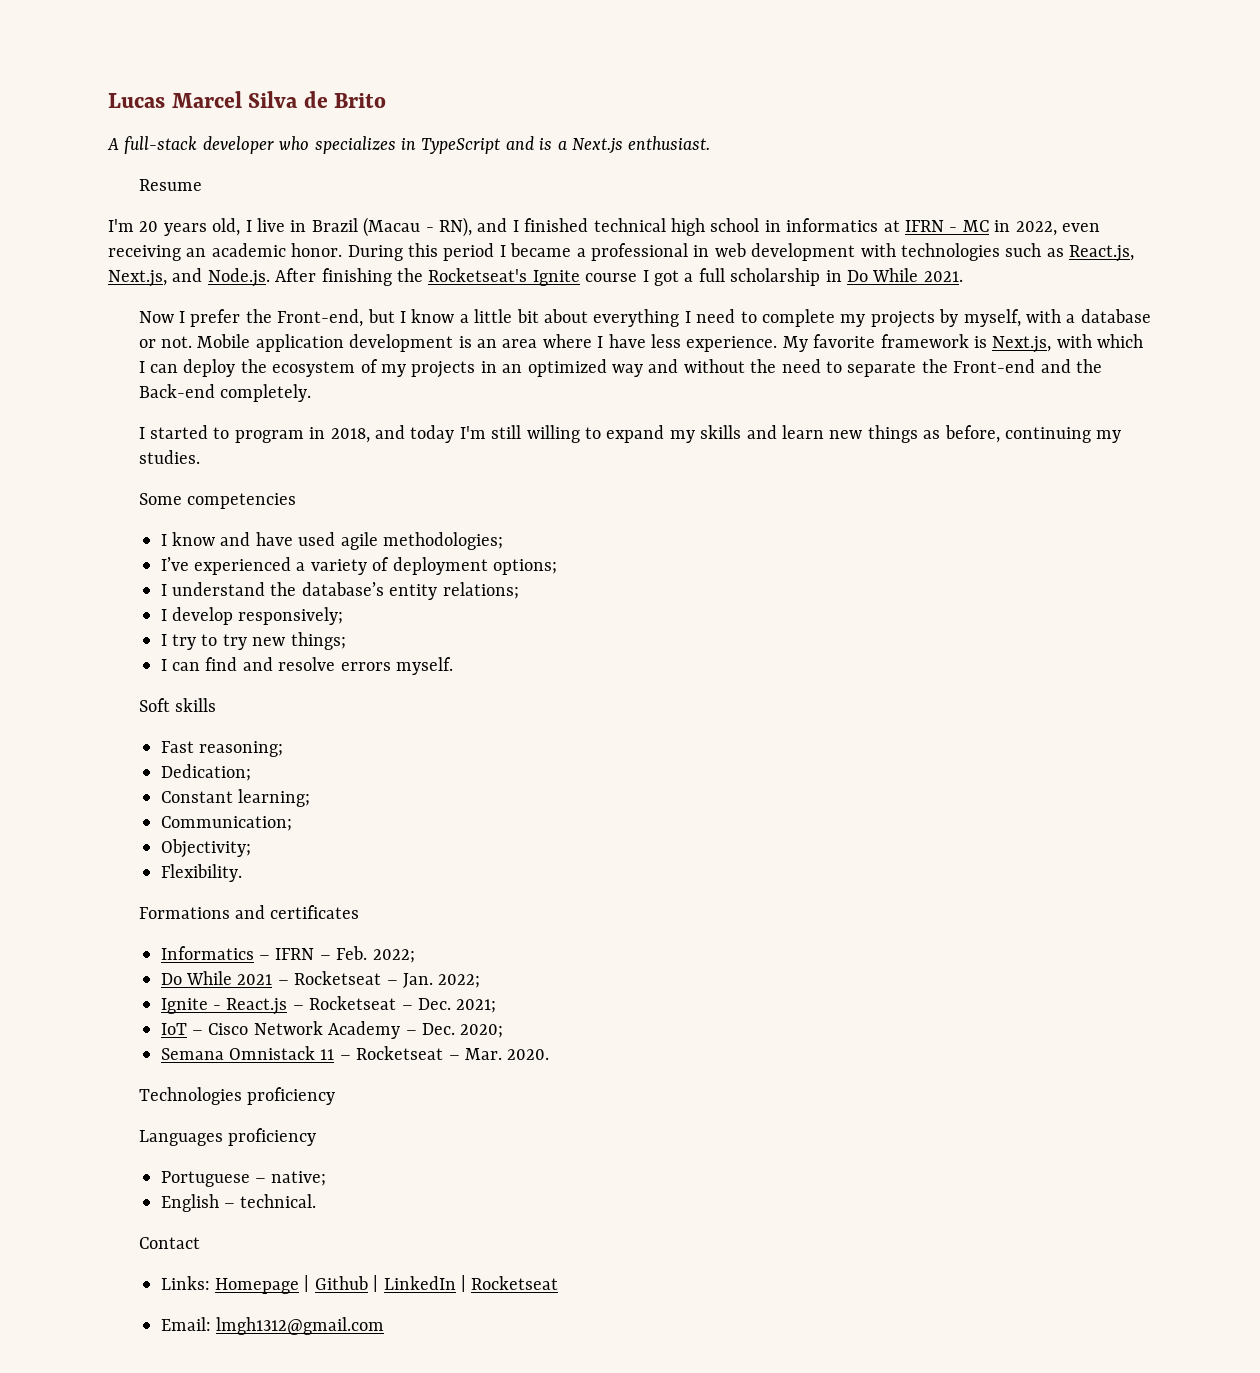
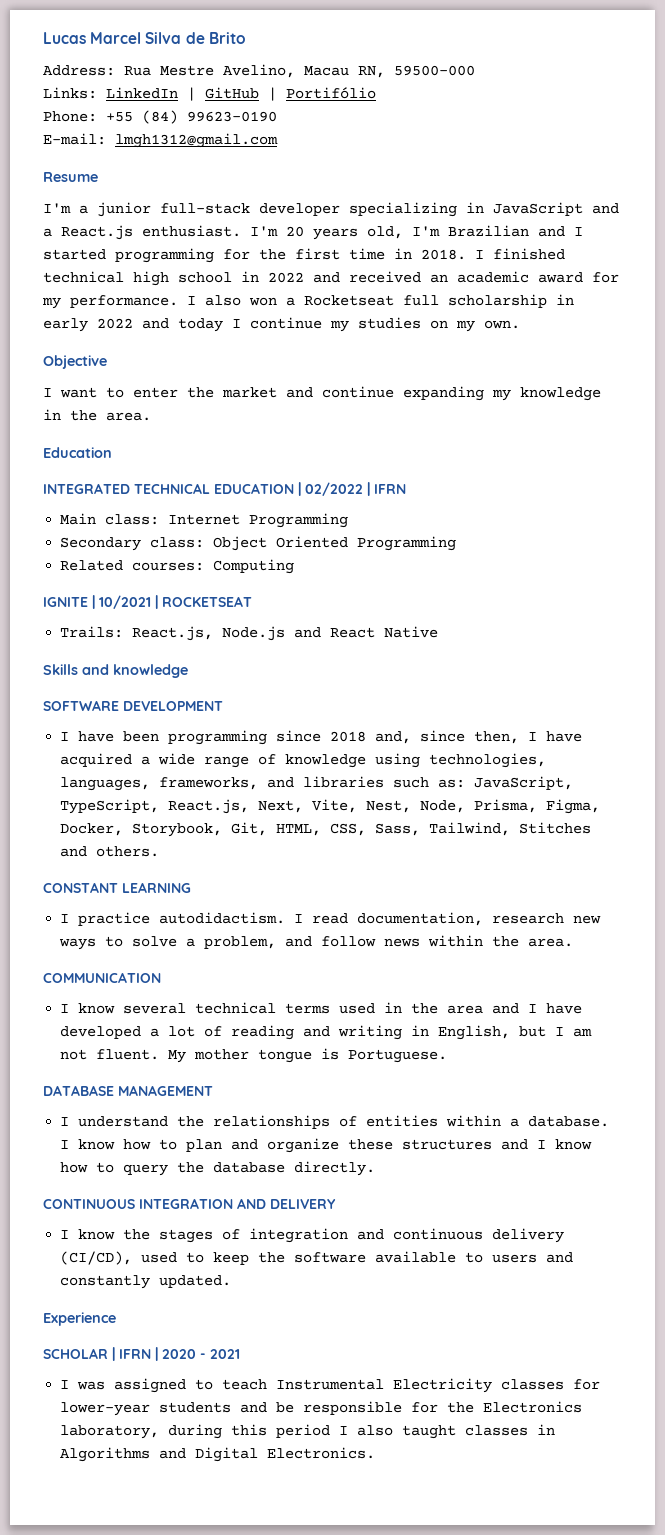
[107,136,711,154] [138,179,202,191] [108,217,508,237] A full-stack developer who specializes in TypeScript and is a Next.js enthusiast. // Resume // I'm 20 years old, I live in Brazil (Macau - RN), and -> [43,64,475,78] [43,87,376,101] [43,110,277,124] [43,133,278,148] [43,172,98,182] [43,202,619,217] [43,225,583,240] [43,248,466,263] Address: Rua Mestre Avelino, Macau RN, 59500-000 // Links: LinkedIn | GitHub | Portifólio // Phone: +55 (84) 99623-0190 // E-mail: lmgh1312@gmail.com // Resume // I'm a junior full-stack developer specializing in JavaScript and a React.js enthusiast. I'm 20 years old, I'm Brazilian and I started programming for the first time in 2018.
[786,218,1100,236] [108,243,1135,262] [108,268,963,287] [138,309,1151,328] [138,334,1144,353] [138,359,1102,378] [138,384,311,402] [138,425,1122,443] [138,450,200,464] [138,493,296,509] [160,532,503,550] [160,557,557,575] [160,582,519,600] [160,607,344,625] [160,632,346,650] [160,657,453,675] [138,698,216,712] [160,741,283,757] [160,764,251,781] [160,789,310,807] [160,816,292,831] [160,839,251,858] [160,864,242,882] [138,905,360,919] [160,946,415,963] [160,971,481,988] [160,996,497,1015] [160,1021,504,1039] [160,1046,550,1060] [138,1087,335,1105] [138,1128,316,1146] [160,1171,327,1187] [160,1194,317,1212] [138,1237,200,1249] [160,1275,559,1294] [160,1317,384,1335] informatics at IFRN - MC in 2022, even receiving an academic honor. During this period I became a professional in web development with technologies such as React.js, Next.js, and Node.js. After finishing the Rocketseat's Ignite course I got a full scholarship in Do While 2021. // Now I prefer the Front-end, but I know a little bit about everything I need to complete my projects by myself, with a database or not. Mobile application development is an area where I have less experience. My favorite framework is Next.js, with which I can deploy the ecosystem of my projects in an optimized way and without the need to separate the Front-end and the Back-end completely. // I started to program in 2018, and today I'm still willing to expand my skills and learn new things as before, continuing my studies. // Some competencies // I know and have used agile methodologies; // I’ve experienced a variety of deployment options; // I understand the database’s entity relations; // I develop responsively; // I try to try new things; // I can find and resolve errors myself. // Soft skills // Fast reasoning; // Dedication; // Constant learning; // Communication; // Objectivity; // Flexibility. // Formations and certificates // Informatics – IFRN – Feb. 2022; // Do While 2021 – Rocketseat – Jan. 2022; // Ignite - React.js – Rocketseat – Dec. 2021; // IoT – Cisco Network Academy – Dec. 2020; // Semana Omnistack 11 – Rocketseat – Mar. 2020. // Technologies proficiency // Languages proficiency // Portuguese – native; // English – technical. // Contact // Links: Homepage | Github | LinkedIn | Rocketseat // Email: lmgh1312@gmail.com -> [268,271,619,283] [42,294,574,309] [43,317,520,332] [43,355,107,369] [43,386,601,401] [43,409,151,421] [43,447,112,458] [43,482,406,496] [60,513,349,528] [60,536,457,551] [60,559,295,574] [43,595,252,609] [60,626,439,641] [43,664,188,678] [43,700,223,711] [60,730,583,745] [60,753,547,768] [60,776,574,791] [60,799,601,814] [60,822,592,837] [60,846,160,857] [43,882,191,893] [60,912,602,926] [59,935,574,950] [43,972,161,983] [60,1002,583,1014] [60,1025,593,1040] [60,1048,448,1063] [43,1085,213,1096] [60,1115,610,1129] [60,1138,593,1153] [60,1161,376,1176] [43,1198,336,1209] [60,1228,565,1243] [60,1251,574,1265] [60,1275,232,1289] [43,1312,116,1326] [43,1347,240,1361] [60,1378,601,1393] [60,1401,583,1416] [60,1424,556,1439] [60,1447,376,1462] 2022 and received an academic award for my performance. I also won a Rocketseat full scholarship in early 2022 and today I continue my studies on my own. // Objective // I want to enter the market and continue expanding my knowledge in the area. // Education // INTEGRATED TECHNICAL EDUCATION | 02/2022 | IFRN // Main class: Internet Programming // Secondary class: Object Oriented Programming // Related courses: Computing // IGNITE | 10/2021 | ROCKETSEAT // Trails: React.js, Node.js and React Native // Skills and knowledge // SOFTWARE DEVELOPMENT // I have been programming since 2018 and, since then, I have acquired a wide range of knowledge using technologies, languages, frameworks, and libraries such as: JavaScript, TypeScript, React.js, Next, Vite, Nest, Node, Prisma, Figma, Docker, Storybook, Git, HTML, CSS, Sass, Tailwind, Stitches and others. // CONSTANT LEARNING // I practice autodidactism. I read documentation, research new ways to solve a problem, and follow news within the area. // COMMUNICATION // I know several technical terms used in the area and I have developed a lot of reading and writing in English, but I am not fluent. My mother tongue is Portuguese. // DATABASE MANAGEMENT // I understand the relationships of entities within a database. I know how to plan and organize these structures and I know how to query the database directly. // CONTINUOUS INTEGRATION AND DELIVERY // I know the stages of integration and continuous delivery (CI/CD), used to keep the software available to users and constantly updated. // Experience // SCHOLAR | IFRN | 2020 - 2021 // I was assigned to teach Instrumental Electricity classes for lower-year students and be responsible for the Electronics laboratory, during this period I also taught classes in Algorithms and Digital Electronics.

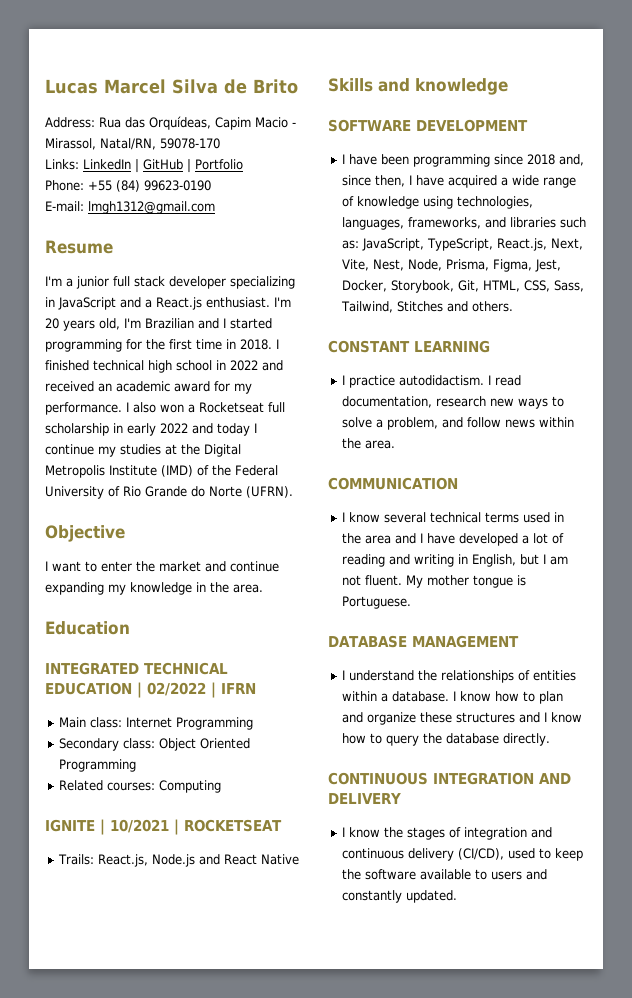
[160,64,475,78] Mestre Avelino, Macau RN, 59500-000 -> [125,116,296,130] [45,138,220,150] das Orquídeas, Capim Macio - Mirassol, Natal/RN, 59078-170
[286,87,376,99] Portifólio -> [195,159,243,170] Portfolio
[160,203,250,214] full-stack -> [113,276,165,287] full stack
[430,320,520,332] on my own. -> [165,444,241,457] [45,465,278,478] [45,486,293,499] at the Digital Metropolis Institute (IMD) of the Federal University of Rio Grande do Norte (UFRN).
(601, 806) none -> [535,259,562,272] Jest,
[43,1312,116,1326] [43,1347,240,1361] [60,1378,601,1393] [60,1401,583,1416] [60,1424,556,1439] [60,1447,376,1462] // Experience // SCHOLAR | IFRN | 2020 - 2021 // I was assigned to teach Instrumental Electricity classes for lower-year students and be responsible for the Electronics laboratory, during this period I also taught classes in Algorithms and Digital Electronics. -> (458, 896) none

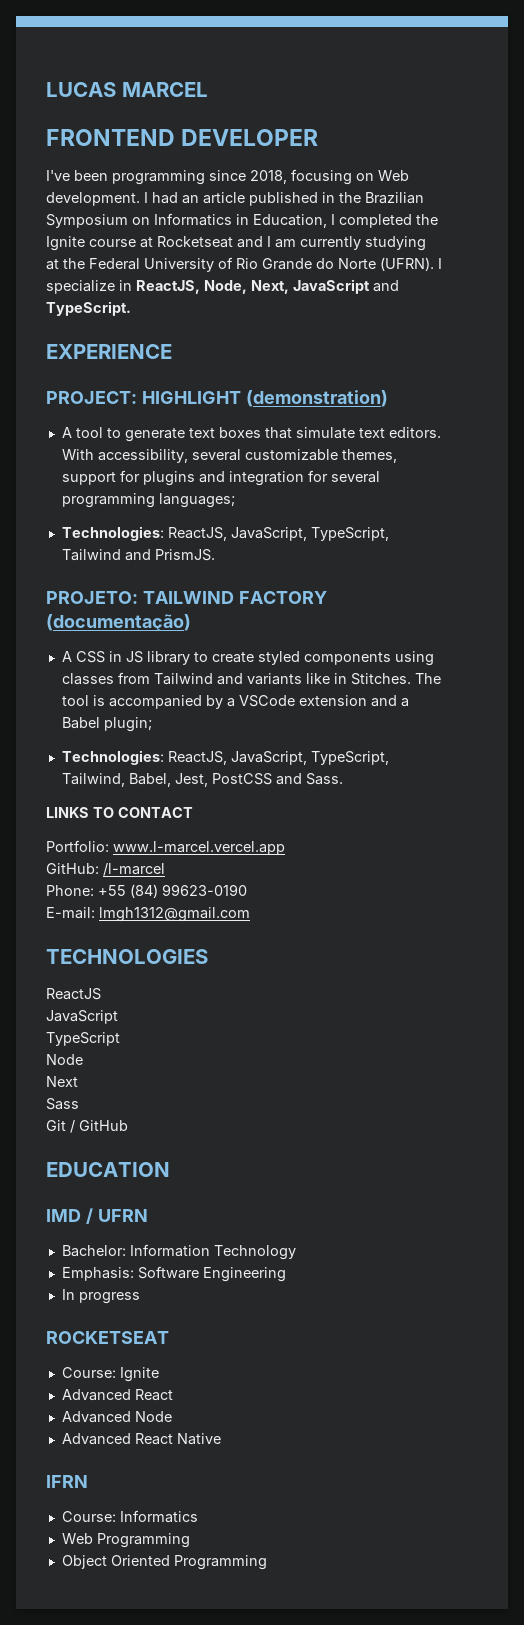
[45,79,298,94] [45,116,296,130] [45,138,220,150] [45,159,243,173] Lucas Marcel Silva de Brito // Address: Rua das Orquídeas, Capim Macio - Mirassol, Natal/RN, 59078-170 // Links: LinkedIn | GitHub | Portfolio -> [46,82,208,97] [46,129,319,146] [46,169,409,185] [46,192,424,206] [46,213,438,228] [46,236,426,251] [46,257,442,272] [46,279,399,294] [46,301,131,316] [46,344,172,359] [46,390,388,407] [61,427,441,442] [61,449,397,463] [61,470,380,486] [61,493,235,508] [61,526,389,541] [61,549,215,561] [46,591,327,604] [46,614,191,632] [61,651,434,666] [61,672,441,685] [61,695,409,709] [61,717,152,732] [61,750,389,765] [61,773,343,787] [46,807,193,818] [46,840,285,855] [46,863,165,876] LUCAS MARCEL // FRONTEND DEVELOPER // I've been programming since 2018, focusing on Web development. I had an article published in the Brazilian Symposium on Informatics in Education, I completed the Ignite course at Rocketseat and I am currently studying at the Federal University of Rio Grande do Norte (UFRN). I specialize in ReactJS, Node, Next, JavaScript and TypeScript. // EXPERIENCE // PROJECT: HIGHLIGHT (demonstration) // A tool to generate text boxes that simulate text editors. With accessibility, several customizable themes, support for plugins and integration for several programming languages; // Technologies: ReactJS, JavaScript, TypeScript, Tailwind and PrismJS. // PROJETO: TAILWIND FACTORY (documentação) // A CSS in JS library to create styled components using classes from Tailwind and variants like in Stitches. The tool is accompanied by a VSCode extension and a Babel plugin; // Technologies: ReactJS, JavaScript, TypeScript, Tailwind, Babel, Jest, PostCSS and Sass. // LINKS TO CONTACT // Portfolio: www.l-marcel.vercel.app // GitHub: /l-marcel
[45,240,113,254] [45,276,295,289] [45,297,291,310] [45,318,272,331] [45,339,279,352] [45,360,283,373] [45,381,252,394] [45,402,285,415] [45,423,257,436] [45,444,241,457] [45,465,278,478] [45,486,293,499] [45,525,125,542] [45,561,279,572] [45,582,263,595] [45,621,130,635] [45,662,228,675] [45,682,256,698] [59,717,254,730] [59,738,156,751] Resume // I'm a junior full stack developer specializing in JavaScript and a React.js enthusiast. I'm 20 years old, I'm Brazilian and I started programming for the first time in 2018. I finished technical high school in 2022 and received an academic award for my performance. I also won a Rocketseat full scholarship in early 2022 and today I continue my studies at the Digital Metropolis Institute (IMD) of the Federal University of Rio Grande do Norte (UFRN). // Objective // I want to enter the market and continue expanding my knowledge in the area. // Education // INTEGRATED TECHNICAL EDUCATION | 02/2022 | IFRN // Main class: Internet Programming // Secondary class: -> [46,949,208,964] [46,988,101,1000] [46,1010,118,1024] [46,1032,120,1046] [46,1054,83,1065] [46,1076,78,1087] [46,1098,79,1110] [46,1120,128,1133] [46,1162,170,1177] [46,1208,148,1224] [61,1244,296,1260] [61,1266,286,1282] [61,1289,140,1304] [46,1331,169,1344] [61,1367,159,1382] [61,1389,173,1401] [61,1411,172,1423] [61,1433,221,1445] [46,1475,88,1488] [61,1510,198,1523] [61,1533,190,1548] TECHNOLOGIES // ReactJS // JavaScript // TypeScript // Node // Next // Sass // Git / GitHub // EDUCATION // IMD / UFRN // Bachelor: Information Technology // Emphasis: Software Engineering // In progress // ROCKETSEAT // Course: Ignite // Advanced React // Advanced Node // Advanced React Native // IFRN // Course: Informatics // Web Programming //
[59,780,222,793] [45,819,282,835] [58,854,300,867] [328,78,508,95] [328,119,528,132] [342,154,585,167] [342,175,577,188] [342,196,534,209] [342,217,587,230] [342,238,584,251] [342,259,562,272] [342,280,585,293] [341,301,514,313] [328,340,490,353] [342,375,522,388] [342,396,565,409] [342,417,575,430] [342,438,396,449] [328,477,458,490] [342,512,565,523] [342,533,565,546] [342,554,569,567] [342,575,527,588] [342,596,412,609] [328,635,519,648] [342,670,577,683] [342,691,564,704] [342,712,583,725] [342,733,551,746] [328,772,571,785] [328,793,401,804] [342,827,553,840] [342,848,584,861] [342,869,548,880] [342,890,458,903] // Related courses: Computing // IGNITE | 10/2021 | ROCKETSEAT // Trails: React.js, Node.js and React Native // Skills and knowledge // SOFTWARE DEVELOPMENT // I have been programming since 2018 and, since then, I have acquired a wide range of knowledge using technologies, languages, frameworks, and libraries such as: JavaScript, TypeScript, React.js, Next, Vite, Nest, Node, Prisma, Figma, Jest, Docker, Storybook, Git, HTML, CSS, Sass, Tailwind, Stitches and others. // CONSTANT LEARNING // I practice autodidactism. I read documentation, research new ways to solve a problem, and follow news within the area. // COMMUNICATION // I know several technical terms used in the area and I have developed a lot of reading and writing in English, but I am not fluent. My mother tongue is Portuguese. // DATABASE MANAGEMENT // I understand the relationships of entities within a database. I know how to plan and organize these structures and I know how to query the database directly. // CONTINUOUS INTEGRATION AND DELIVERY // I know the stages of integration and continuous delivery (CI/CD), used to keep the software available to users and constantly updated. -> (267, 1562) none

